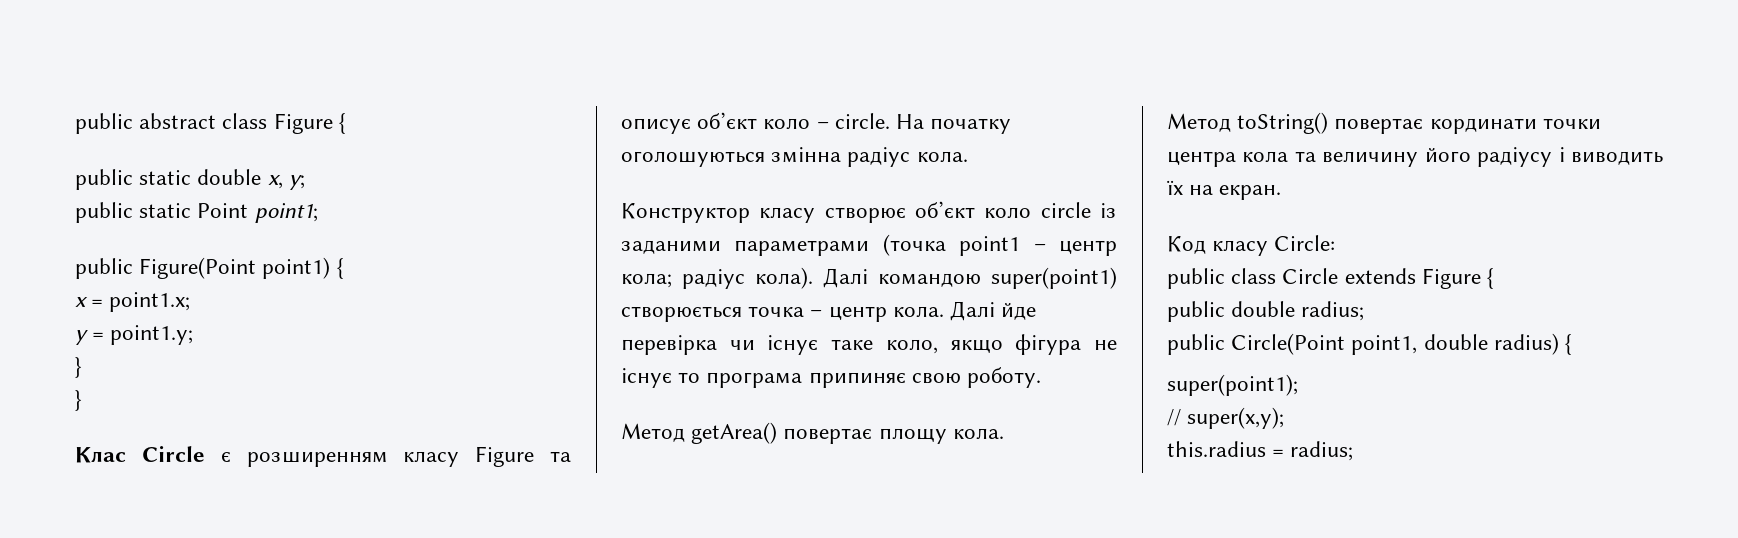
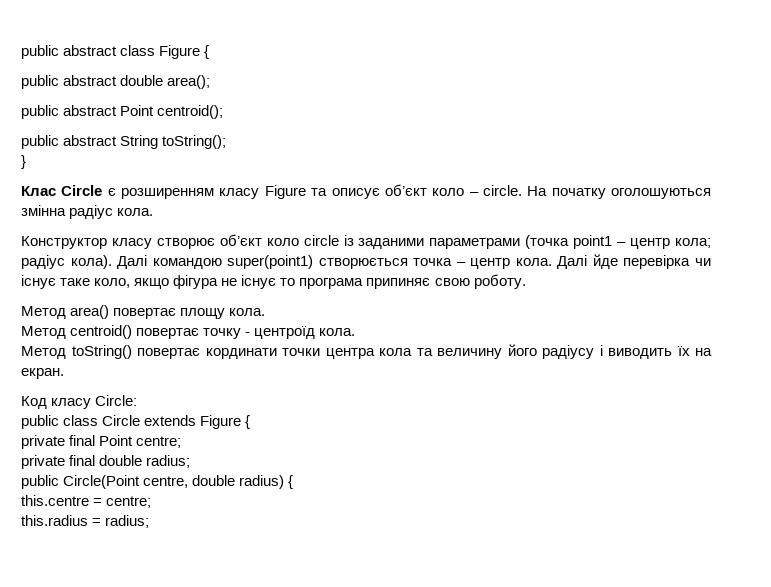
[139,169,305,190] [75,202,318,223] [75,257,344,279] [75,292,191,312] [75,325,194,345] [75,357,82,378] static double x, y; // public static Point point1; // public Figure(Point point1) { // x = point1.x; // y = point1.y; // } -> [63,75,211,89] [21,105,224,119] [21,135,227,149] abstract double area(); // public abstract Point centroid(); // public abstract String toString();
[691,422,778,444] getArea() -> [70,305,110,319] area()
(1004, 433) none -> [21,325,356,339] // Метод centroid() повертає точку - центроїд кола.
[1167,301,1225,322] public -> [21,435,182,449] [21,455,96,469] private final Point centre; // private final
[1351,335,1418,355] point1, -> [143,476,189,488] centre,
[1167,374,1298,396] [1167,407,1285,429] super(point1); // // super(x,y); -> [21,495,152,508] this.centre = centre;

